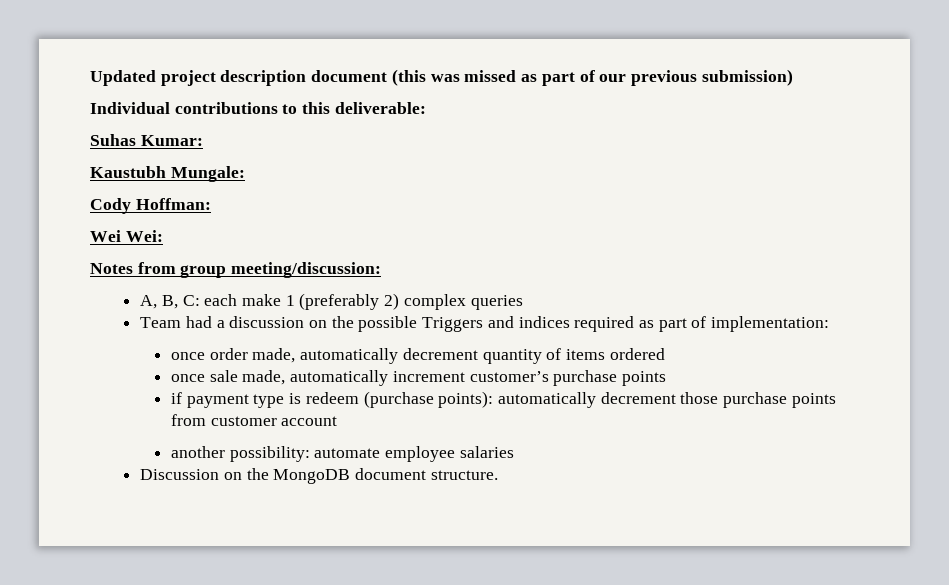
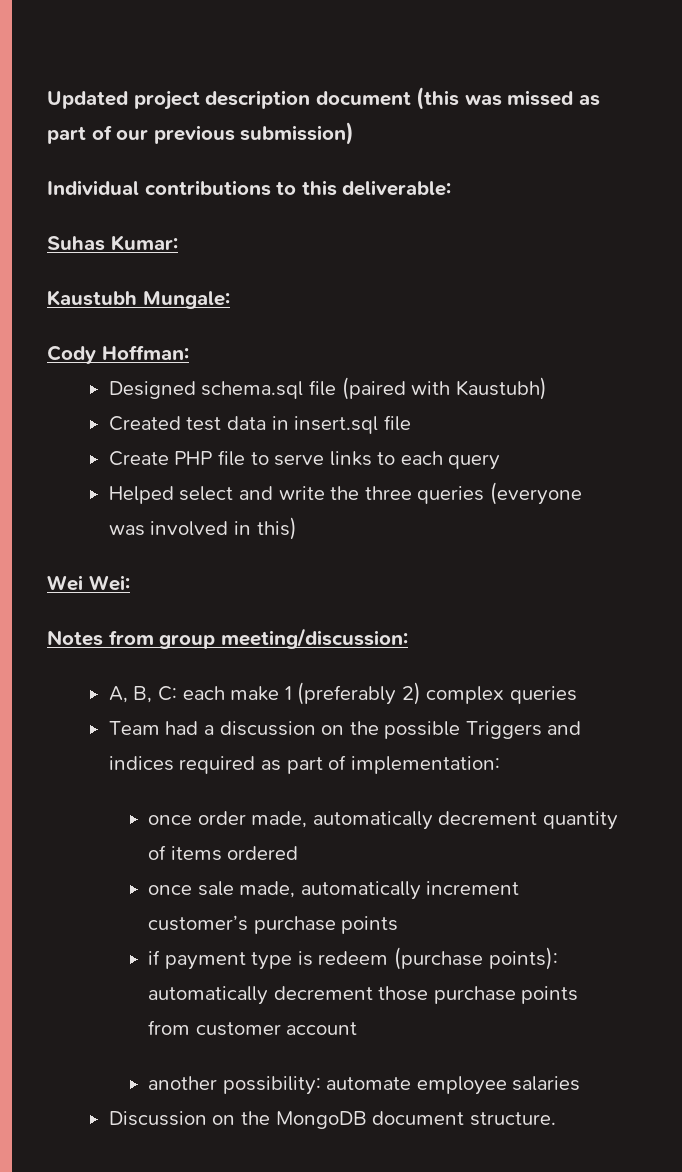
(211, 204) none -> [108,377,547,400] [108,415,411,434] [108,450,501,470] [108,482,582,505] [108,517,297,540] // Designed schema.sql file (paired with Kaustubh) // Created test data in insert.sql file // Create PHP file to serve links to each query // Helped select and write the three queries (everyone was involved in this)

